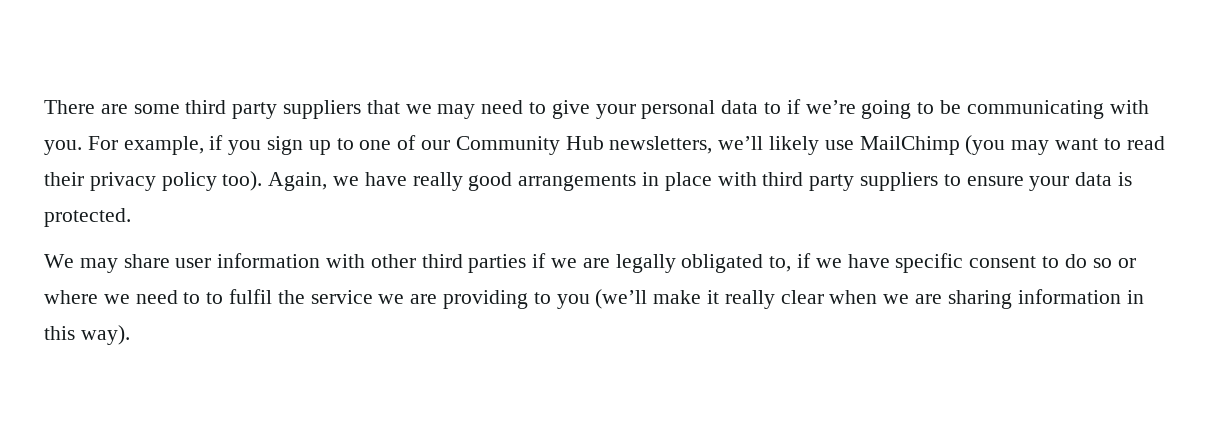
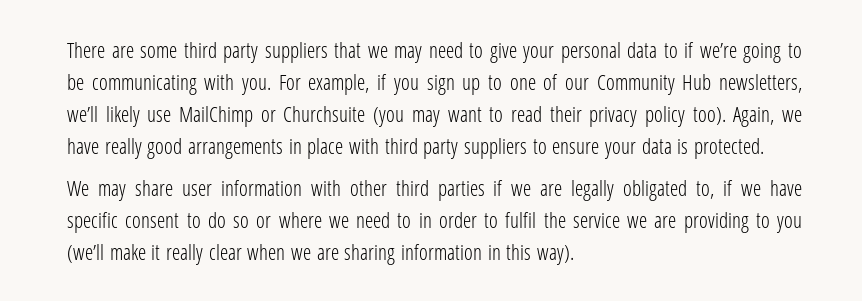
(960, 145) none -> [260,106,366,122] or Churchsuite
(201, 298) none -> [418,212,477,228] in order

